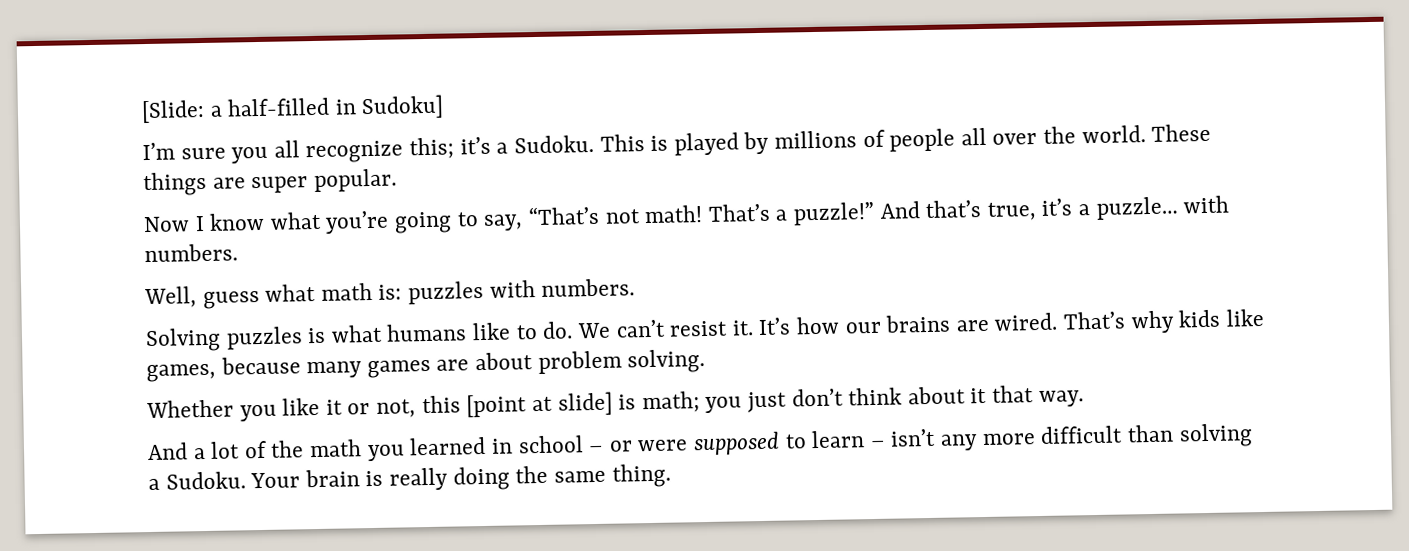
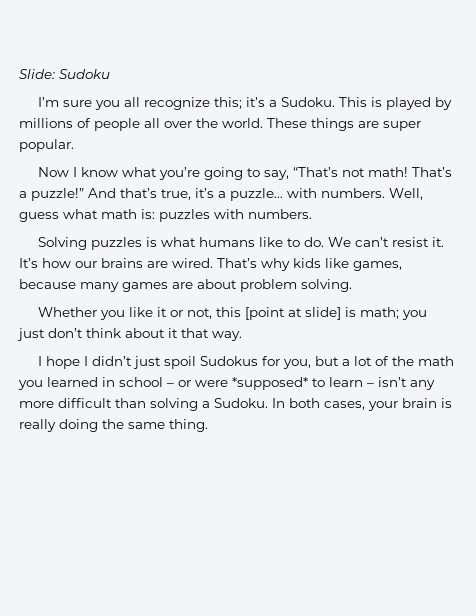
[141,94,445,124] [Slide: a half-filled in Sudoku] -> [19,69,110,79] Slide: Sudoku
(238, 253) // -> (385, 193) none
[147,442,188,461] And -> [37,356,339,369] I hope I didn’t just spoil Sudokus for you, but
[692,431,780,456] supposed -> [232,377,308,390] *supposed*
[250,472,301,489] Your -> [272,398,398,411] In both cases, your

